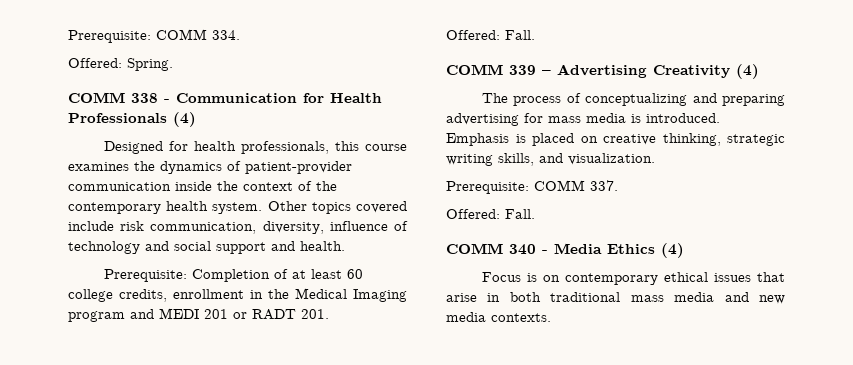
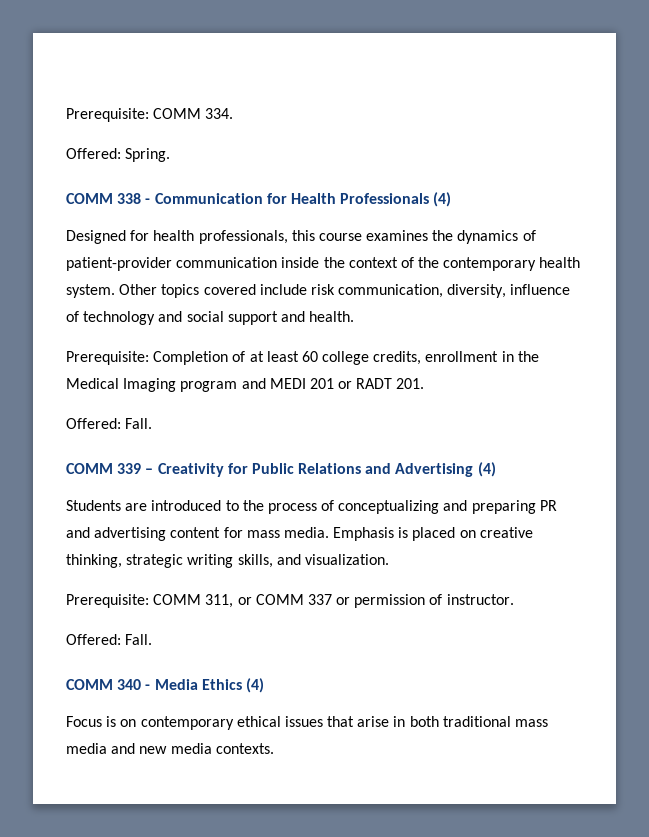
[557,64,759,79] [481,93,508,103] Advertising Creativity (4) // The -> [157,462,496,477] [66,500,264,511] Creativity for Public Relations and Advertising (4) // Students are introduced to the
[446,113,720,126] advertising for mass media is introduced. -> [539,500,557,511] [66,527,329,541] PR and advertising content for mass media.
[590,180,618,191] 337. -> [205,594,514,608] 311, or COMM 337 or permission of instructor.

